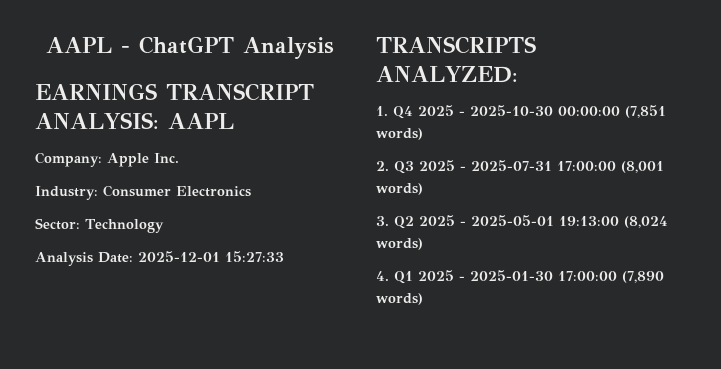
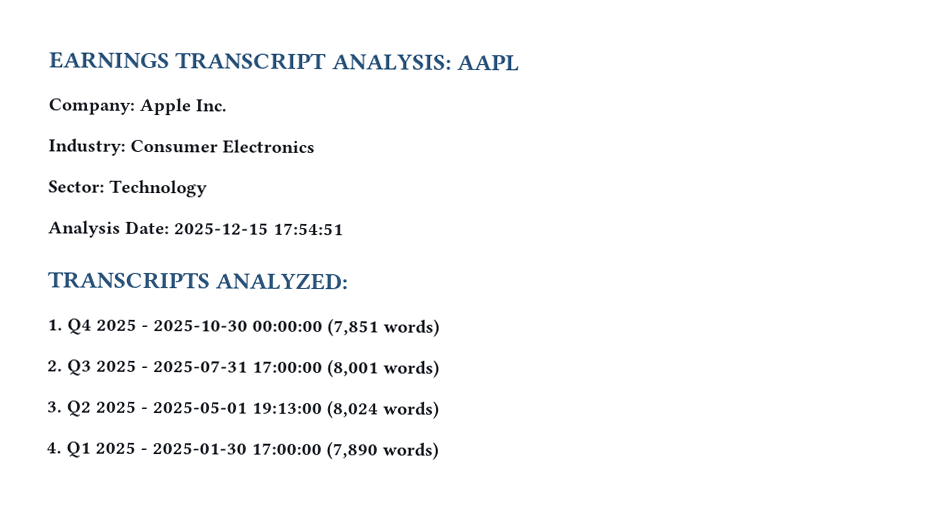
[46,36,334,59] AAPL - ChatGPT Analysis // -> (49, 60) none
[138,251,284,262] 2025-12-01 15:27:33 -> [174,222,344,236] 2025-12-15 17:54:51

